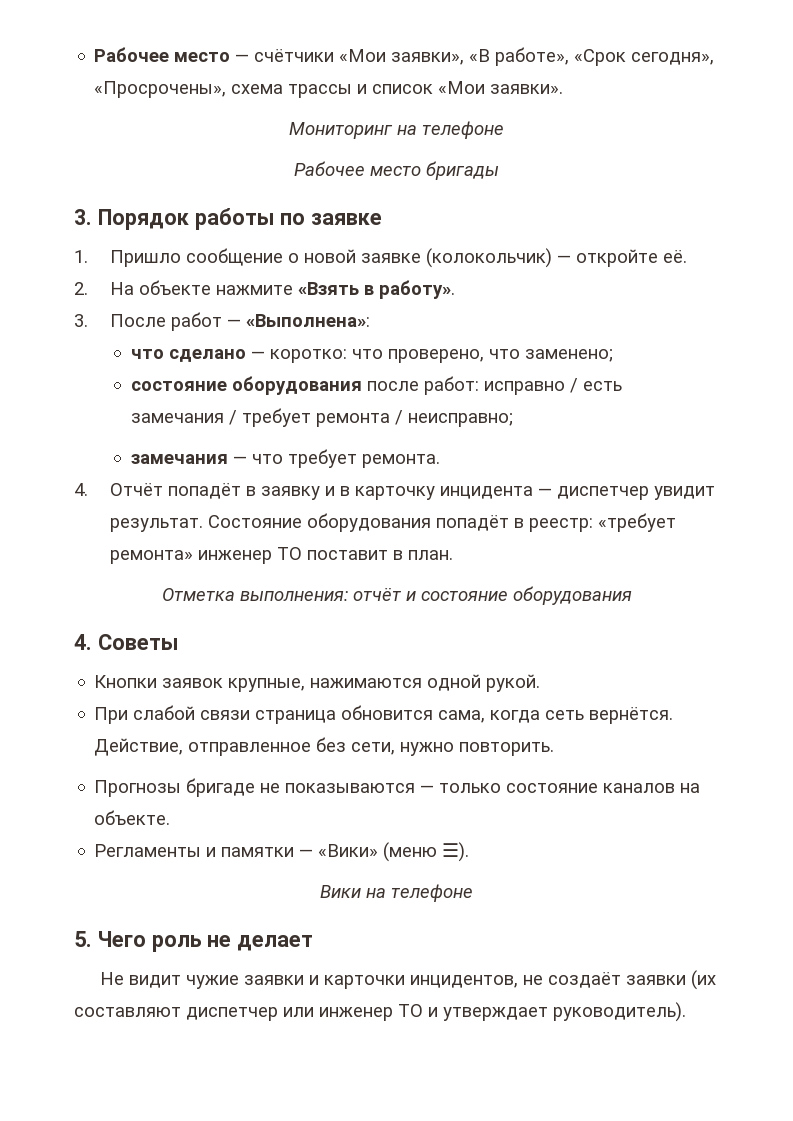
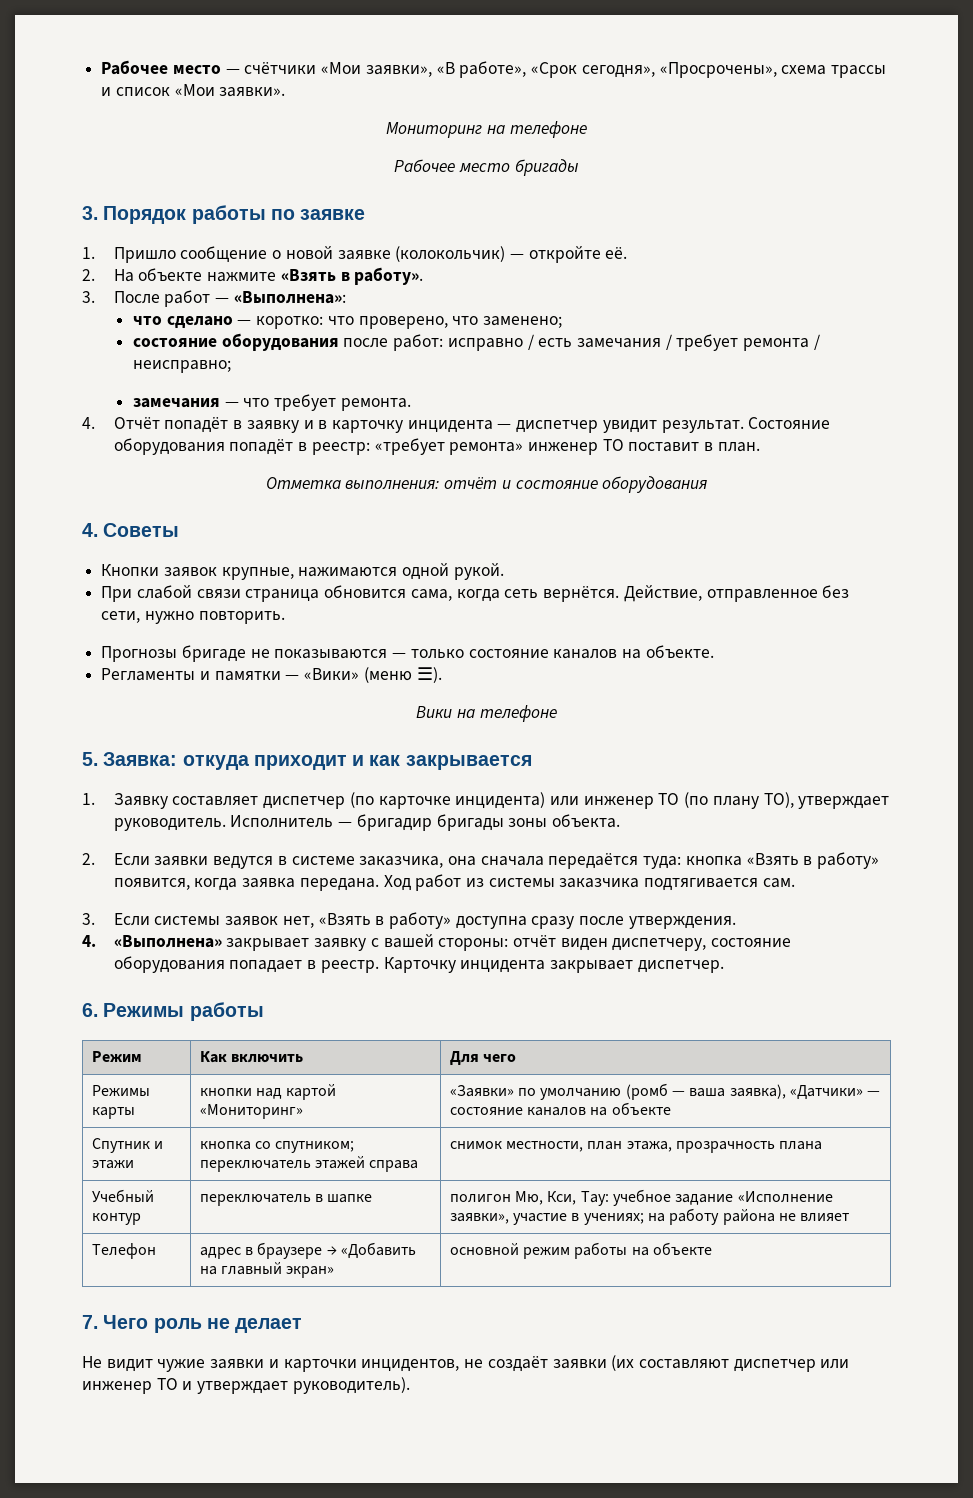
(92, 939) none -> [103,752,532,770] [82,792,890,809] [113,814,621,831] [82,852,880,869] [113,874,795,891] [82,912,736,929] [82,934,792,951] [113,956,724,973] [82,1002,264,1021] [91,1051,142,1062] [199,1051,303,1063] [449,1051,516,1066] [91,1085,150,1096] [91,1107,135,1119] [199,1084,337,1100] [199,1104,303,1119] [449,1083,881,1100] [449,1102,671,1116] [91,1138,163,1153] [91,1160,134,1169] [199,1141,355,1153] [199,1156,419,1172] [449,1141,823,1153] [91,1189,154,1203] [91,1213,141,1225] [199,1194,373,1206] [449,1189,833,1206] [449,1208,850,1225] [91,1243,156,1259] [199,1242,416,1259] [199,1262,335,1278] [449,1242,712,1259] [82,1315,98,1329] Заявка: откуда приходит и как закрывается // 1. Заявку составляет диспетчер (по карточке инцидента) или инженер ТО (по плану ТО), утверждает руководитель. Исполнитель — бригадир бригады зоны объекта. // 2. Если заявки ведутся в системе заказчика, она сначала передаётся туда: кнопка «Взять в работу» появится, когда заявка передана. Ход работ из системы заказчика подтягивается сам. // 3. Если системы заявок нет, «Взять в работу» доступна сразу после утверждения. // 4. «Выполнена» закрывает заявку с вашей стороны: отчёт виден диспетчеру, состояние оборудования попадает в реестр. Карточку инцидента закрывает диспетчер. // 6. Режимы работы // Режим | Как включить | Для чего // Режимы карты | кнопки над картой «Мониторинг» | «Заявки» по умолчанию (ромб — ваша заявка), «Датчики» — состояние каналов на объекте // Спутник и этажи | кнопка со спутником; переключатель этажей справа | снимок местности, план этажа, прозрачность плана // Учебный контур | переключатель в шапке | полигон Мю, Кси, Тау: учебное задание «Исполнение заявки», участие в учениях; на работу района не влияет // Телефон | адрес в браузере → «Добавить на главный экран» | основной режим работы на объекте // 7.

